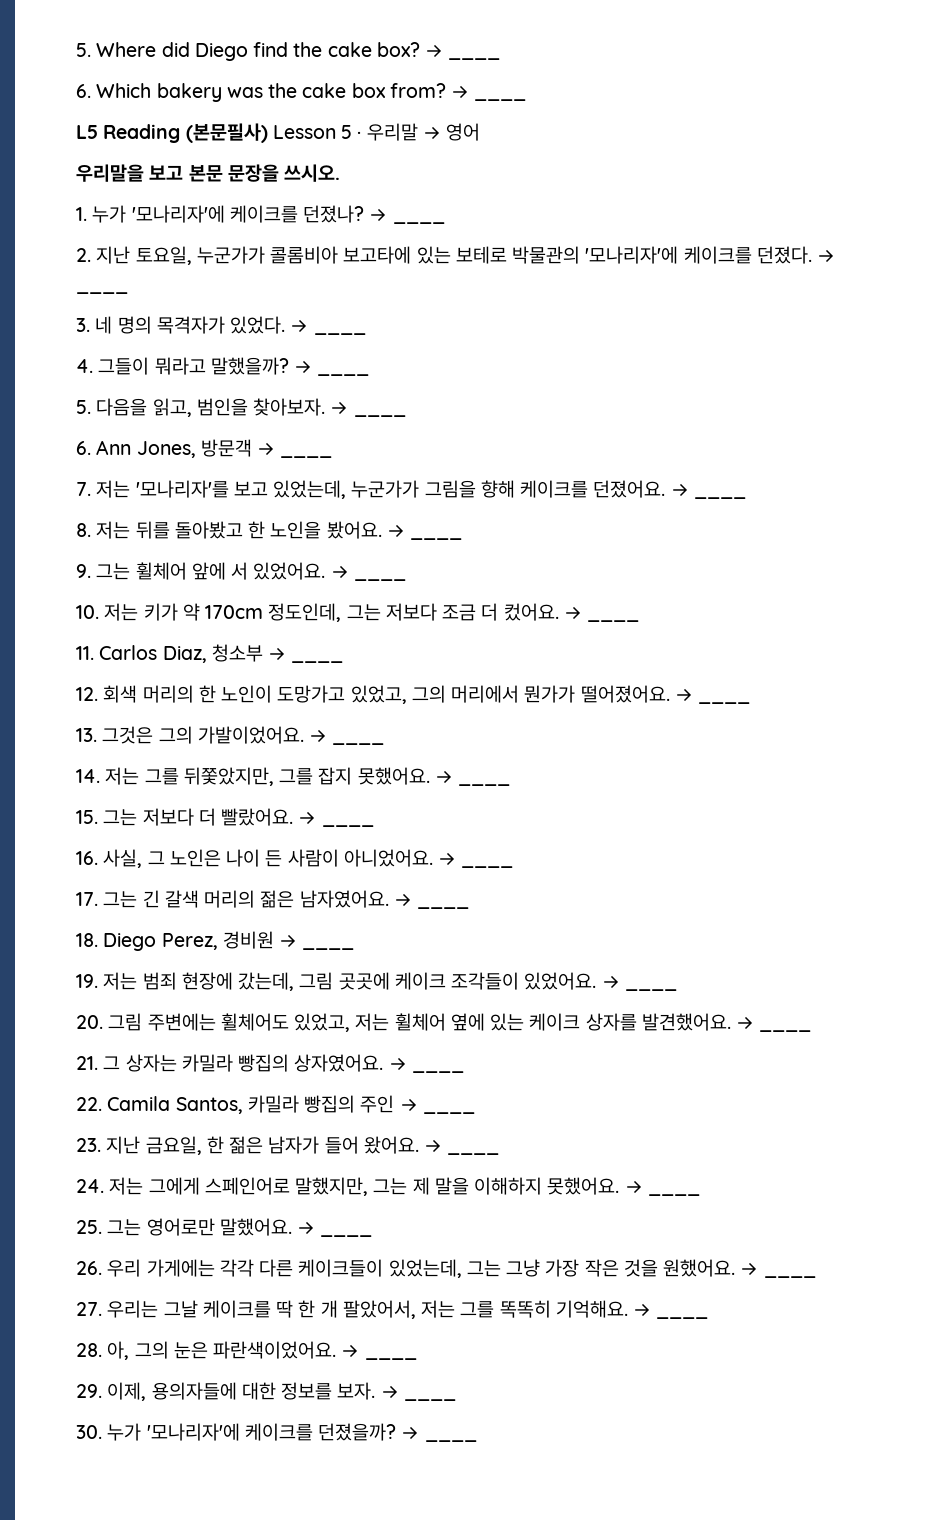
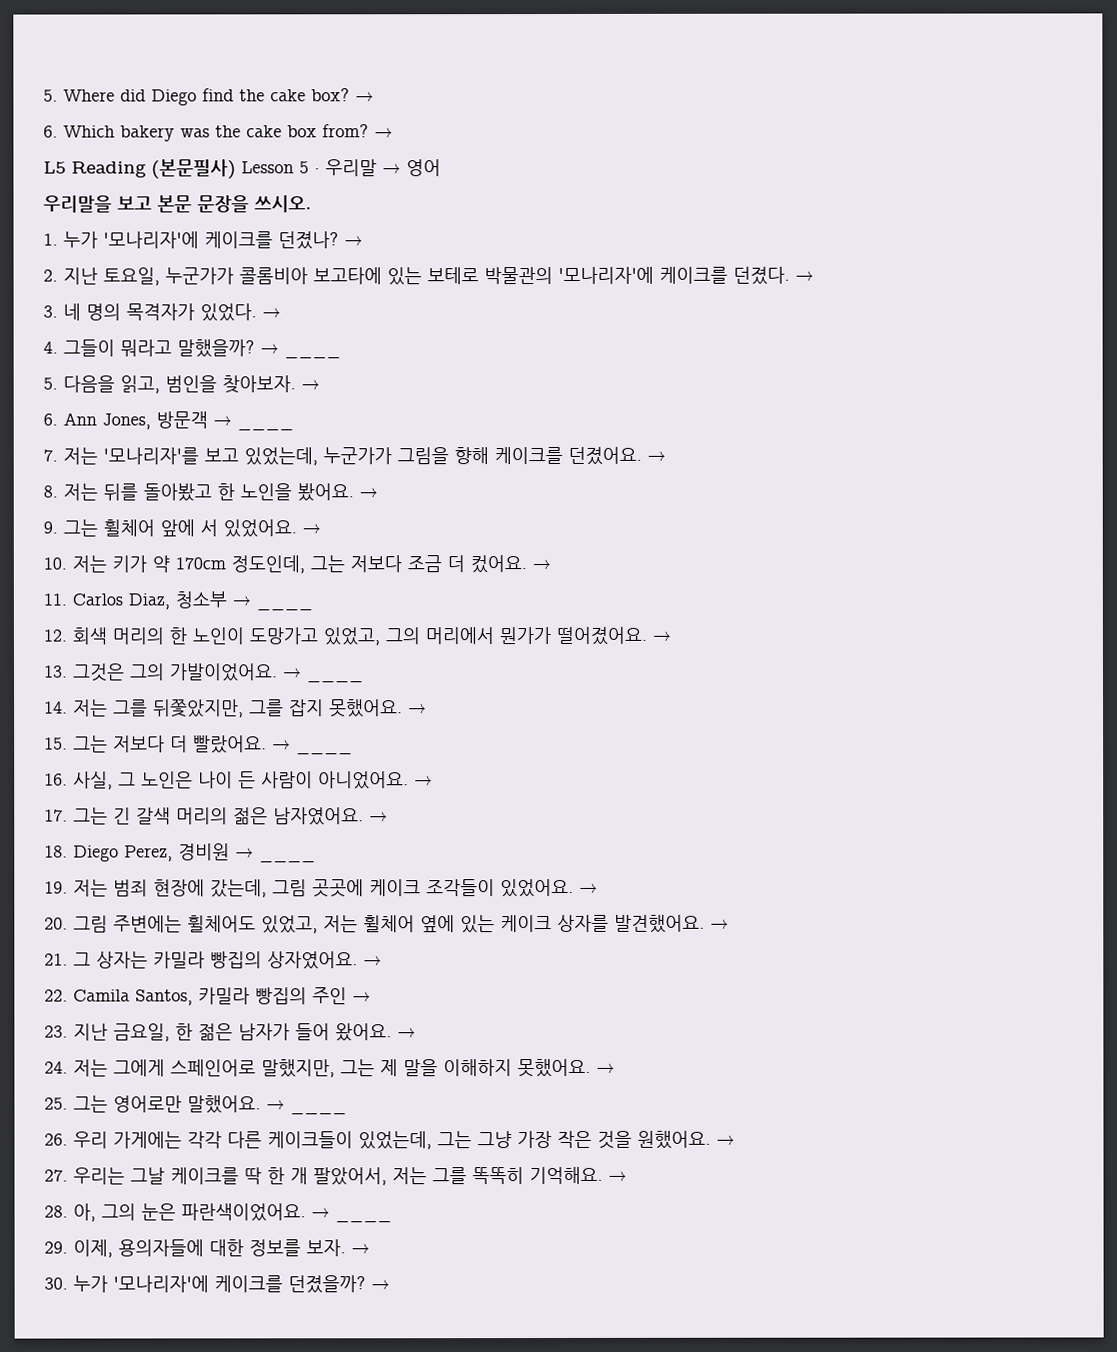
[448,57,501,60] ____ -> (374, 96) none
[474,98,527,101] ____ -> (393, 132) none
[392,221,445,224] ____ -> (363, 240) none
[76,291,128,294] ____ -> (814, 275) none
[313,332,366,335] ____ -> (281, 312) none
[353,414,406,417] ____ -> (320, 384) none
[693,496,746,499] ____ -> (666, 455) none
[410,537,463,540] ____ -> (378, 492) none
[353,578,406,581] ____ -> (321, 528) none
[587,619,640,622] ____ -> (551, 564) none
[698,701,751,704] ____ -> (671, 635) none
[458,783,511,786] ____ -> (427, 708) none
[461,865,514,868] ____ -> (433, 780) none
[417,906,470,909] ____ -> (388, 816) none
[624,988,677,991] ____ -> (598, 887) none
[759,1029,812,1032] ____ -> (729, 923) none
[411,1070,464,1073] ____ -> (382, 960) none
[422,1111,475,1114] ____ -> (371, 996) none
[447,1152,500,1155] ____ -> (416, 1032) none
[647,1193,700,1196] ____ -> (615, 1067) none
[763,1275,816,1278] ____ -> (735, 1139) none
[656,1316,709,1319] ____ -> (627, 1175) none
[403,1398,456,1401] ____ -> (370, 1248) none
[424,1439,477,1442] ____ -> (390, 1284) none

